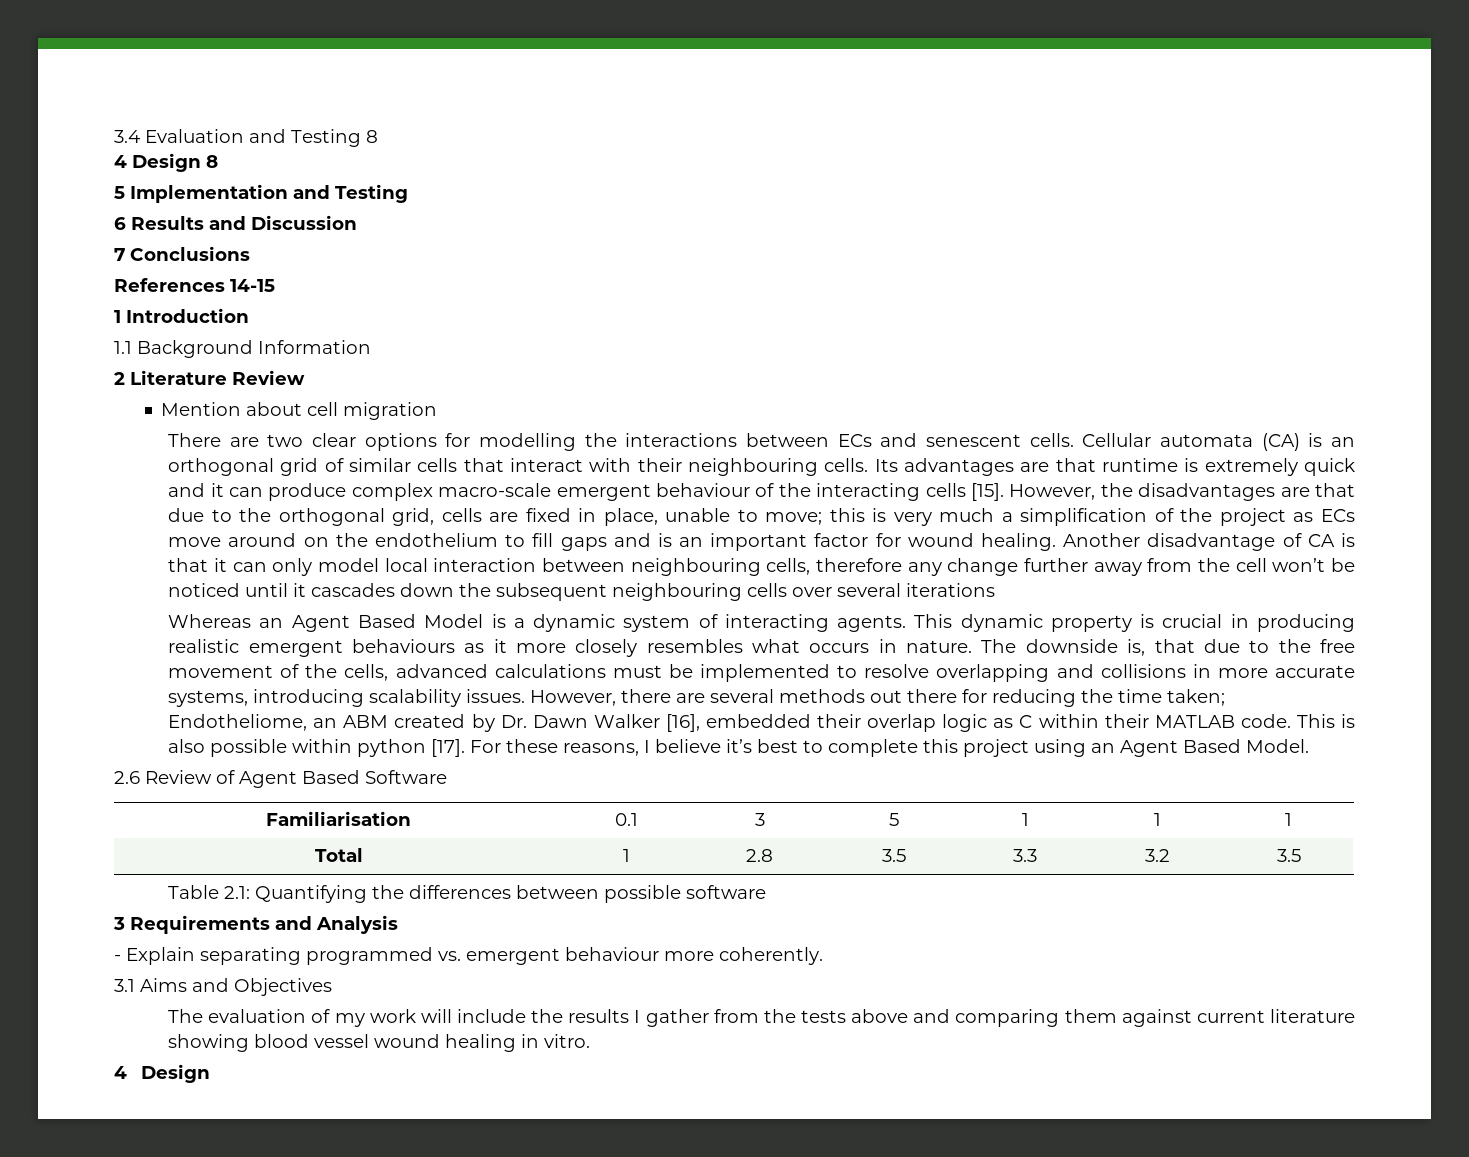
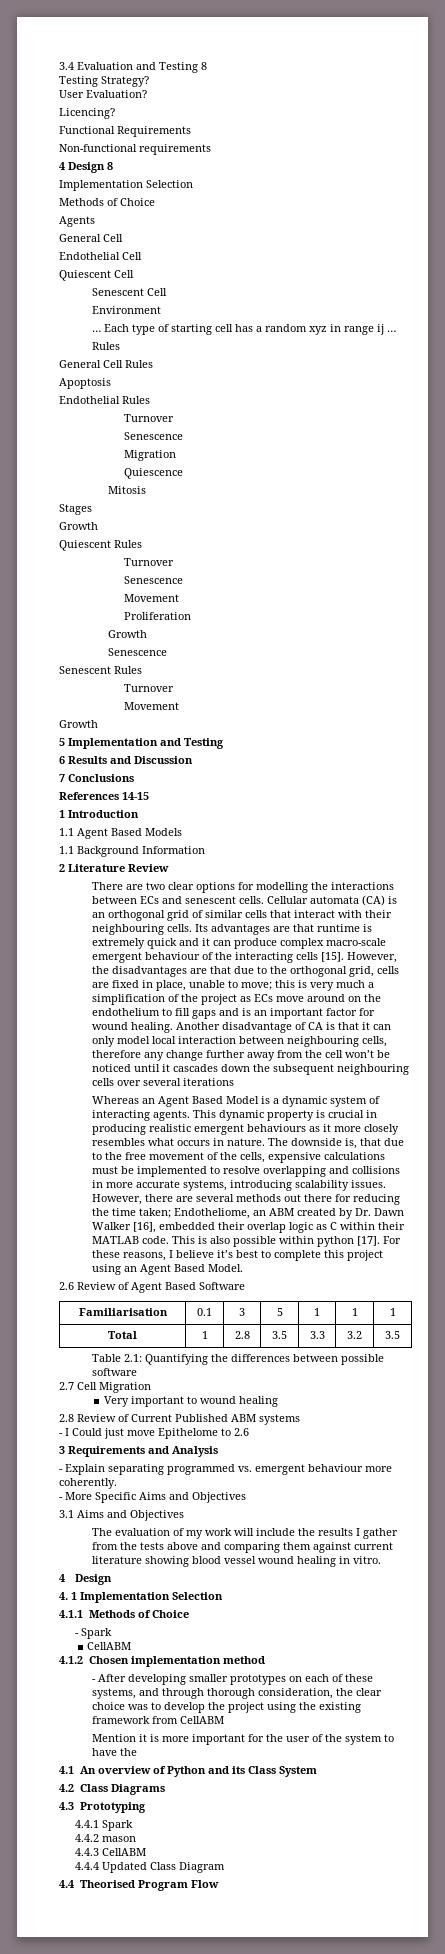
[114,153,218,172] 4 Design 8 -> [59,76,149,87] [59,90,147,98] [59,108,115,119] [59,126,191,137] [59,144,211,155] [59,162,113,173] [59,180,193,191] [59,198,155,206] [59,216,95,227] [59,234,123,242] [59,252,142,260] [59,270,134,281] [91,288,167,296] [91,306,161,314] [91,324,396,335] [91,342,120,350] [59,360,153,368] [59,378,111,389] [59,396,150,404] [124,414,175,422] [124,432,184,440] [124,450,177,461] [124,468,184,479] [107,486,146,494] [59,504,92,515] [59,522,98,530] [59,540,142,551] [124,558,175,566] [124,576,184,584] [124,594,180,602] [124,612,192,620] [107,630,147,638] [107,648,167,656] [59,666,142,674] [124,684,175,692] [124,702,180,710] [59,720,98,728] Testing Strategy? // User Evaluation? // Licencing? // Functional Requirements // Non-functional requirements // 4 Design 8 // Implementation Selection // Methods of Choice // Agents // General Cell // Endothelial Cell // Quiescent Cell // Senescent Cell // Environment // … Each type of starting cell has a random xyz in range ij … // Rules // General Cell Rules // Apoptosis // Endothelial Rules // Turnover // Senescence // Migration // Quiescence // Mitosis // Stages // Growth // Quiescent Rules // Turnover // Senescence // Movement // Proliferation // Growth // Senescence // Senescent Rules // Turnover // Movement // Growth
(249, 315) none -> [59,828,182,839] // 1.1 Agent Based Models
[161,402,438,420] // Mention about cell migration -> (169, 868) none
[395,664,488,678] advanced -> [267,1152,321,1163] expensive
(767, 892) none -> [59,1382,151,1393] [103,1396,278,1407] [59,1414,300,1425] [59,1428,249,1439] // 2.7 Cell Migration // Very important to wound healing // 2.8 Review of Current Published ABM systems // - I Could just move Epithelome to 2.6
(823, 956) none -> [59,1492,246,1503] // - More Specific Aims and Objectives
(211, 1073) none -> [59,1592,223,1603] [59,1610,189,1618] [75,1628,113,1639] [87,1642,132,1650] [59,1656,265,1667] [91,1674,373,1685] [91,1688,382,1699] [91,1702,361,1713] [91,1716,224,1724] [91,1734,394,1745] [91,1748,137,1756] [59,1766,317,1777] [59,1784,165,1795] [59,1802,146,1813] [75,1820,134,1831] [75,1834,137,1842] [75,1848,147,1856] [75,1862,226,1873] [59,1880,219,1891] // 4. 1 Implementation Selection // 4.1.1 Methods of Choice // - Spark // CellABM // 4.1.2 Chosen implementation method // - After developing smaller prototypes on each of these systems, and through thorough consideration, the clear choice was to develop the project using the existing framework from CellABM // Mention it is more important for the user of the system to have the // 4.1 An overview of Python and its Class System // 4.2 Class Diagrams // 4.3 Prototyping // 4.4.1 Spark // 4.4.2 mason // 4.4.3 CellABM // 4.4.4 Updated Class Diagram // 4.4 Theorised Program Flow

